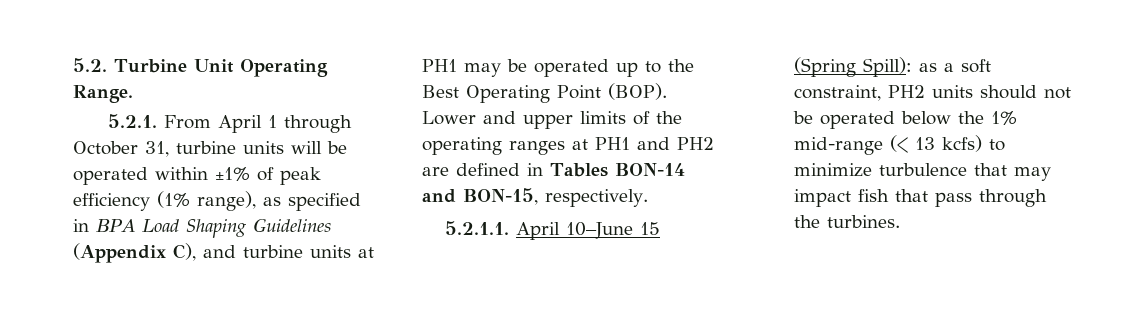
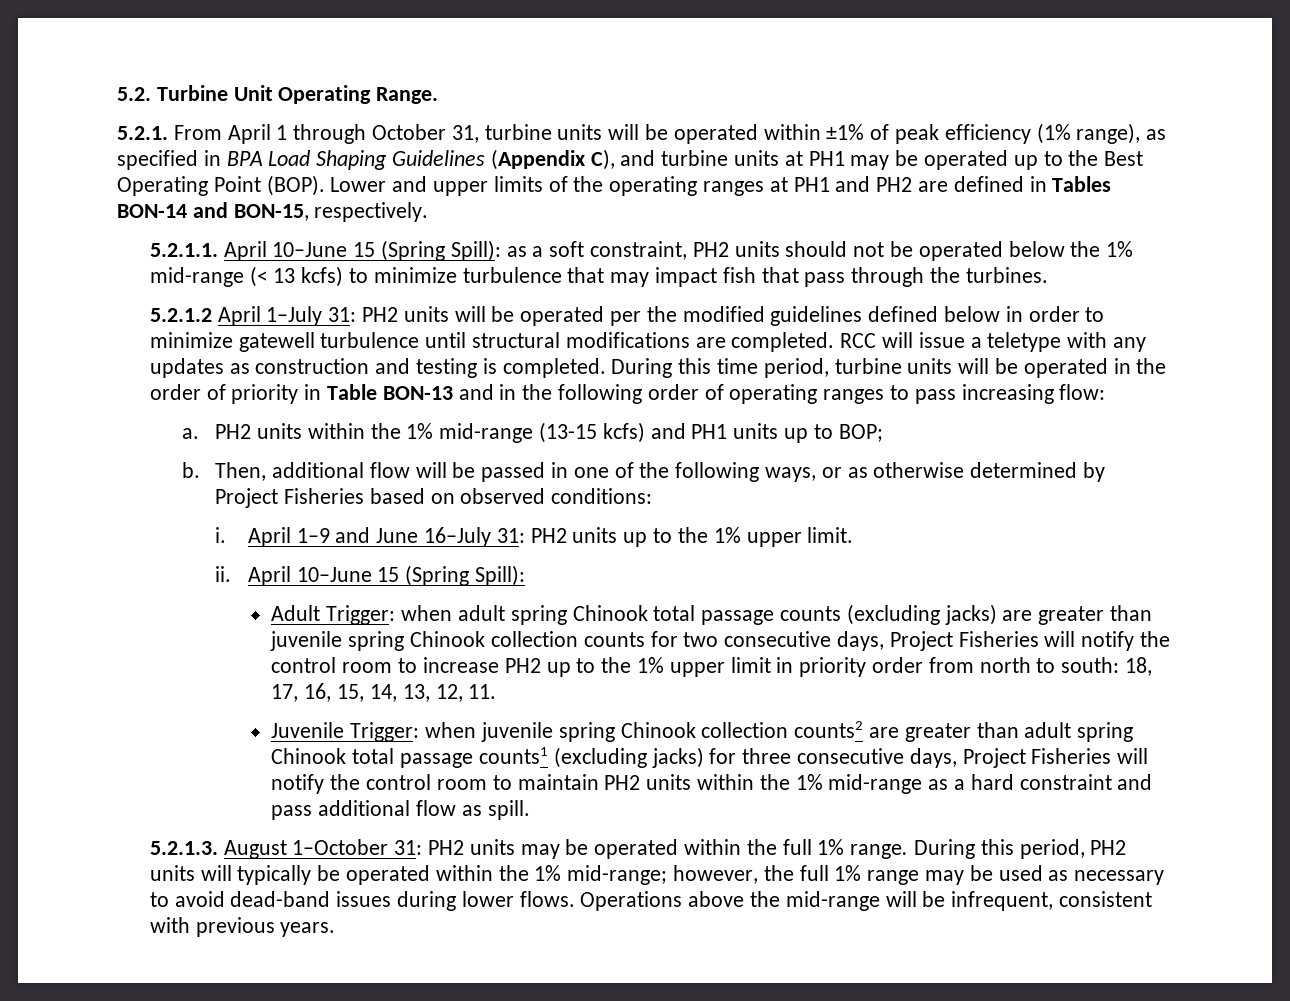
(900, 221) none -> [149,306,1105,326] [149,332,1146,352] [149,358,1167,378] [149,384,1106,404] [182,422,883,443] [182,462,1106,482] [215,488,653,508] [215,527,854,547] [215,565,526,586] [271,604,1152,625] [270,631,1170,651] [271,657,1152,677] [271,683,497,702] [271,721,1134,742] [271,747,1149,768] [271,774,1153,794] [271,800,530,820] [149,839,1127,859] [149,865,1165,885] [149,891,1152,911] [149,917,336,937] // 5.2.1.2 April 1–July 31: PH2 units will be operated per the modified guidelines defined below in order to minimize gatewell turbulence until structural modifications are completed. RCC will issue a teletype with any updates as construction and testing is completed. During this time period, turbine units will be operated in the order of priority in Table BON-13 and in the following order of operating ranges to pass increasing flow: // a. PH2 units within the 1% mid-range (13-15 kcfs) and PH1 units up to BOP; // b. Then, additional flow will be passed in one of the following ways, or as otherwise determined by Project Fisheries based on observed conditions: // i. April 1–9 and June 16–July 31: PH2 units up to the 1% upper limit. // ii. April 10–June 15 (Spring Spill): // Adult Trigger: when adult spring Chinook total passage counts (excluding jacks) are greater than juvenile spring Chinook collection counts for two consecutive days, Project Fisheries will notify the control room to increase PH2 up to the 1% upper limit in priority order from north to south: 18, 17, 16, 15, 14, 13, 12, 11. // Juvenile Trigger: when juvenile spring Chinook collection counts2 are greater than adult spring Chinook total passage counts1 (excluding jacks) for three consecutive days, Project Fisheries will notify the control room to maintain PH2 units within the 1% mid-range as a hard constraint and pass additional flow as spill. // 5.2.1.3. August 1–October 31: PH2 units may be operated within the full 1% range. During this period, PH2 units will typically be operated within the 1% mid-range; however, the full 1% range may be used as necessary to avoid dead-band issues during lower flows. Operations above the mid-range will be infrequent, consistent with previous years.

